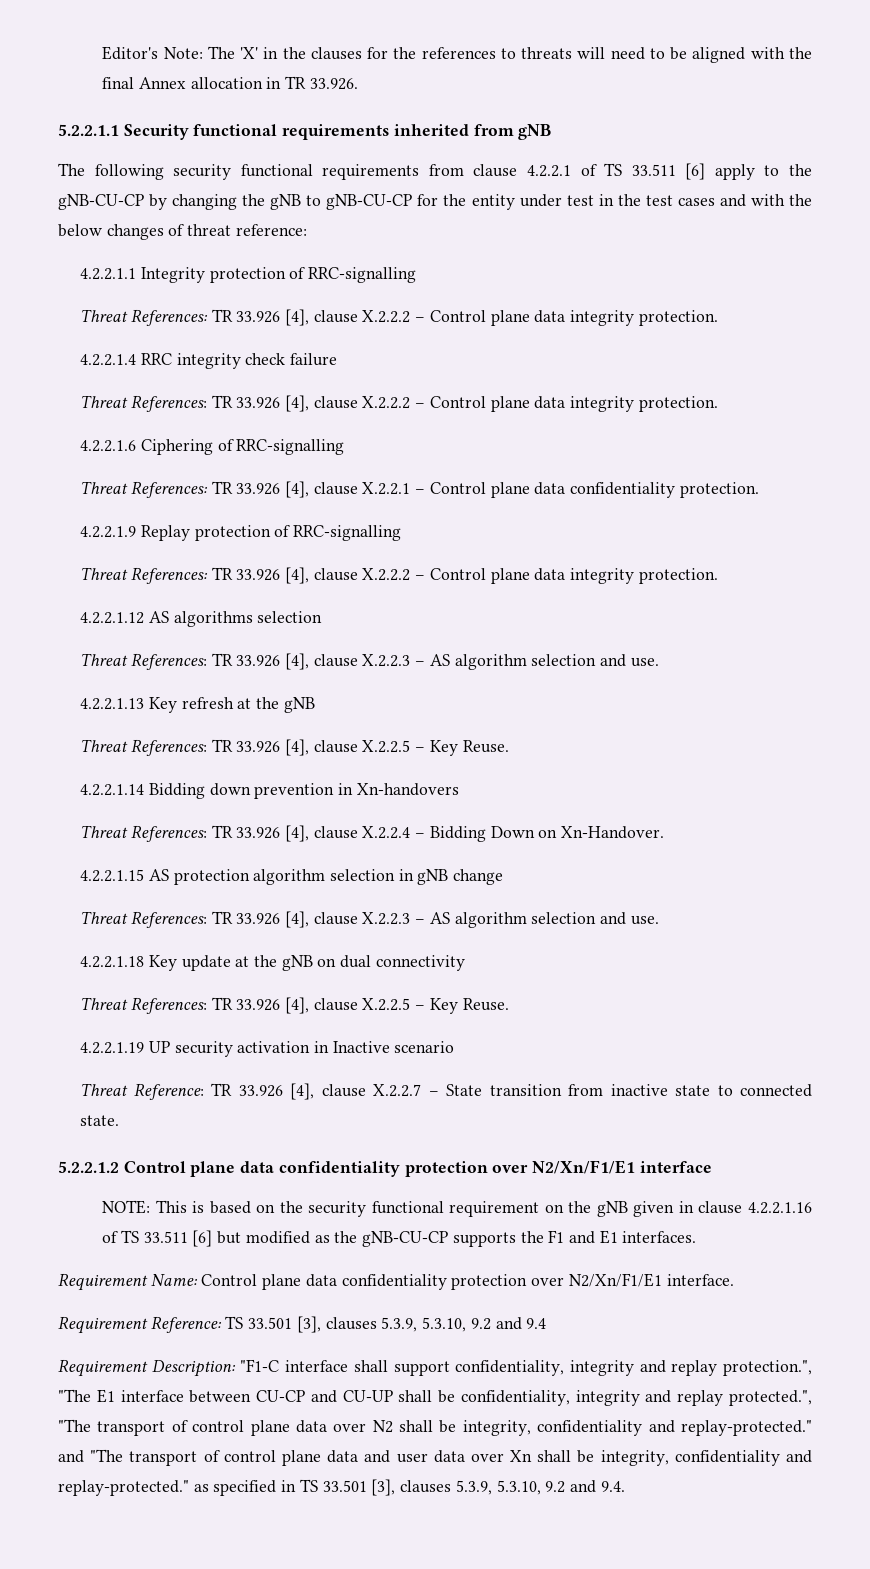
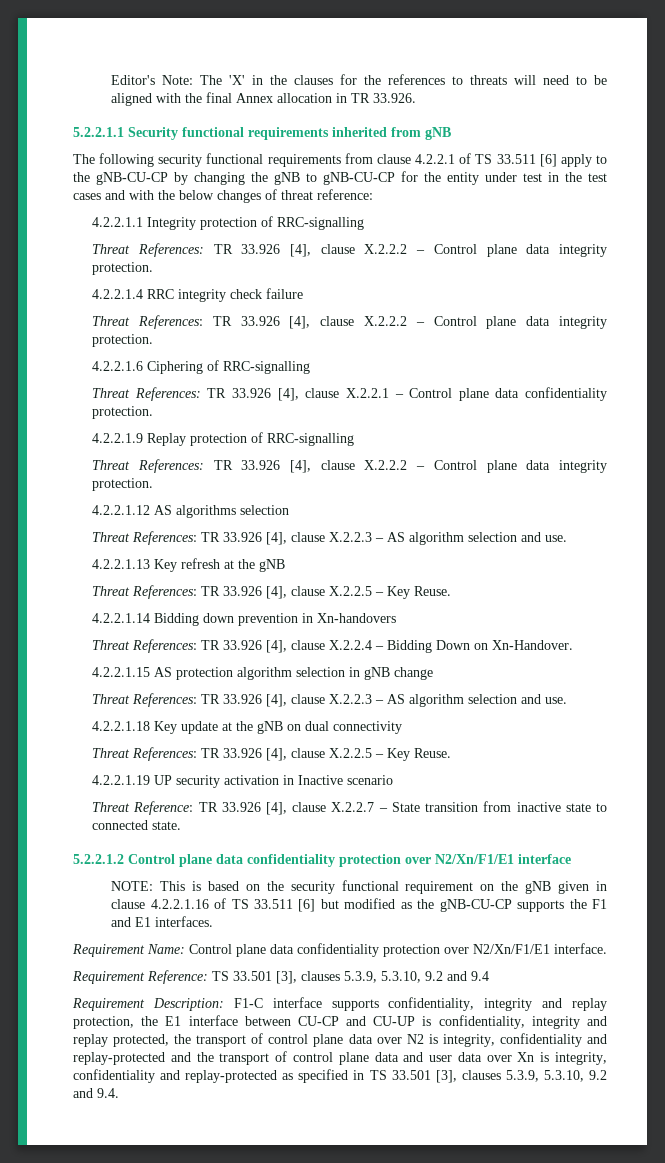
[240,1359,812,1376] [58,1389,91,1402] "F1-C interface shall support confidentiality, integrity and replay protection.", "The -> [233,997,607,1011] [73,1016,159,1029] F1-C interface supports confidentiality, integrity and replay protection, the
[398,1390,812,1406] [58,1419,91,1432] shall be confidentiality, integrity and replay protected.", "The -> [422,1015,607,1029] [73,1034,192,1047] is confidentiality, integrity and replay protected, the
[399,1420,813,1436] [58,1449,124,1463] shall be integrity, confidentiality and replay-protected." and "The -> [428,1033,608,1047] [73,1052,214,1065] is integrity, confidentiality and replay-protected and the
[537,1450,812,1466] [58,1480,189,1496] shall be integrity, confidentiality and replay-protected." -> [540,1052,607,1065] [73,1069,278,1083] is integrity, confidentiality and replay-protected

